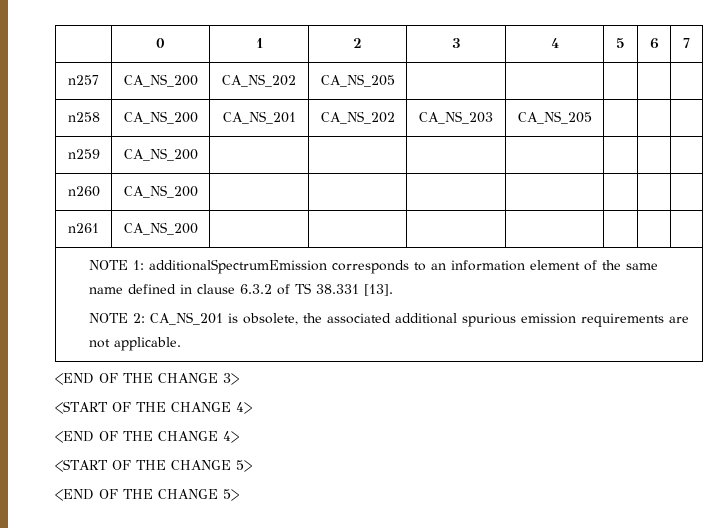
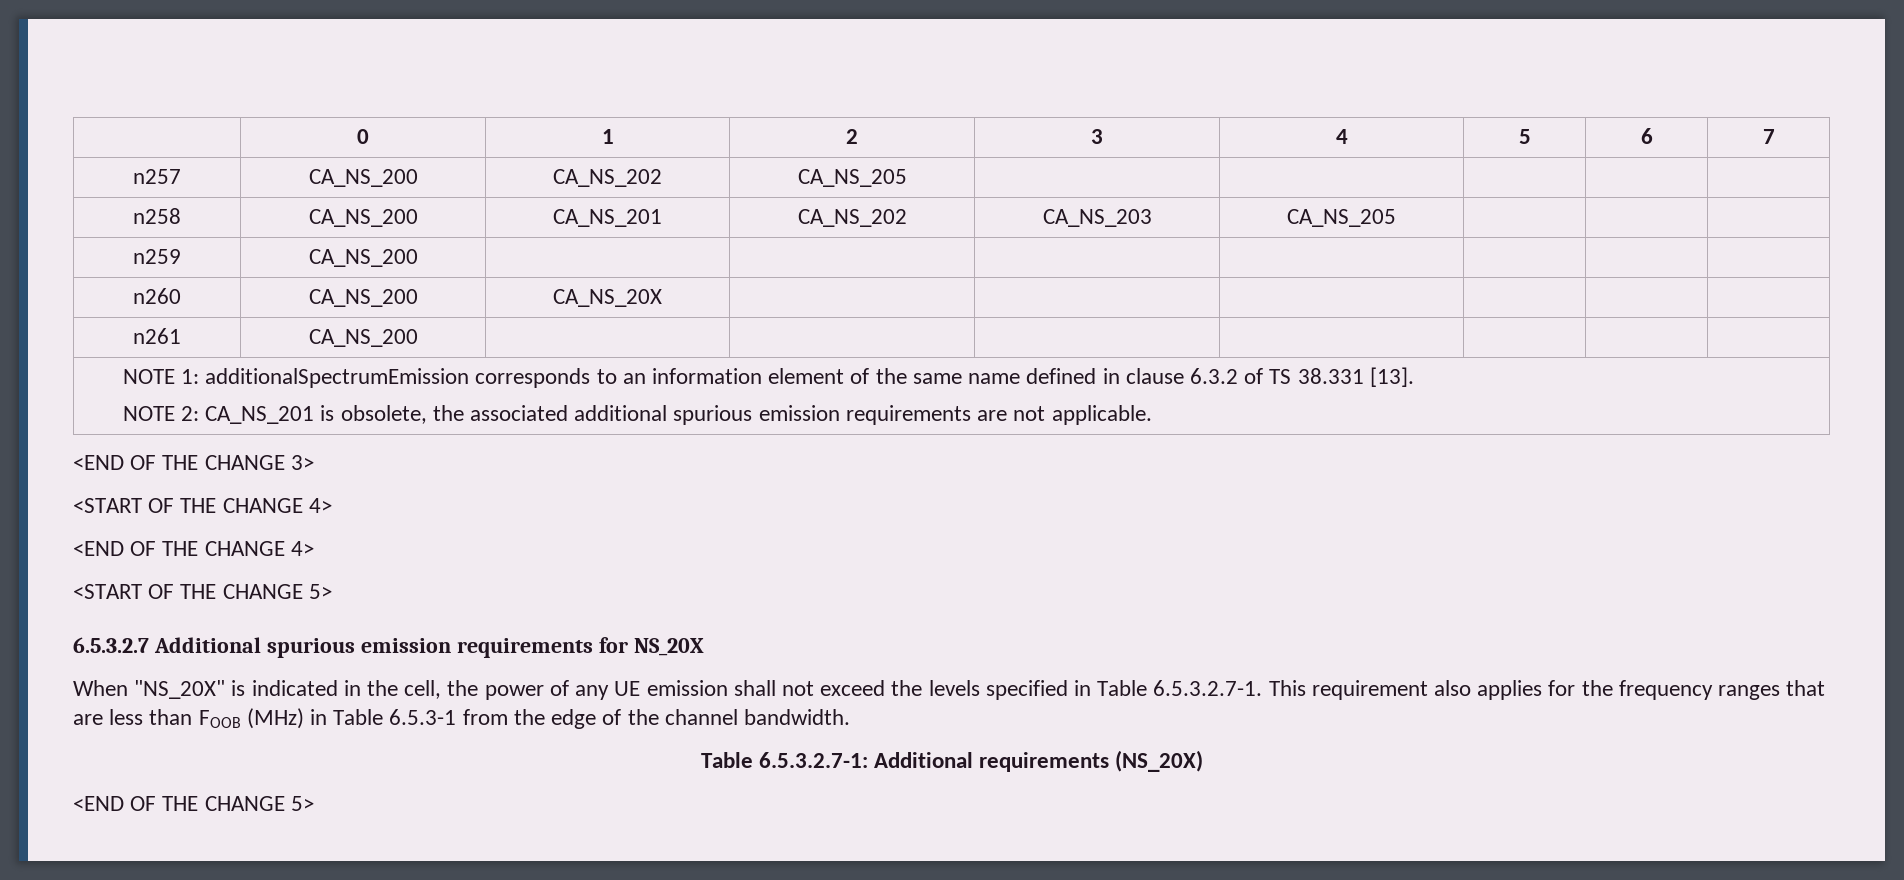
(198, 191) none -> [553,289,662,307] CA_NS_20X
(252, 466) none -> [73,637,704,658] [73,680,1826,700] [73,708,850,729] [700,750,1204,772] // 6.5.3.2.7 Additional spurious emission requirements for NS_20X // When "NS_20X" is indicated in the cell, the power of any UE emission shall not exceed the levels specified in Table 6.5.3.2.7-1. This requirement also applies for the frequency ranges that are less than FOOB (MHz) in Table 6.5.3-1 from the edge of the channel bandwidth. // Table 6.5.3.2.7-1: Additional requirements (NS_20X)

